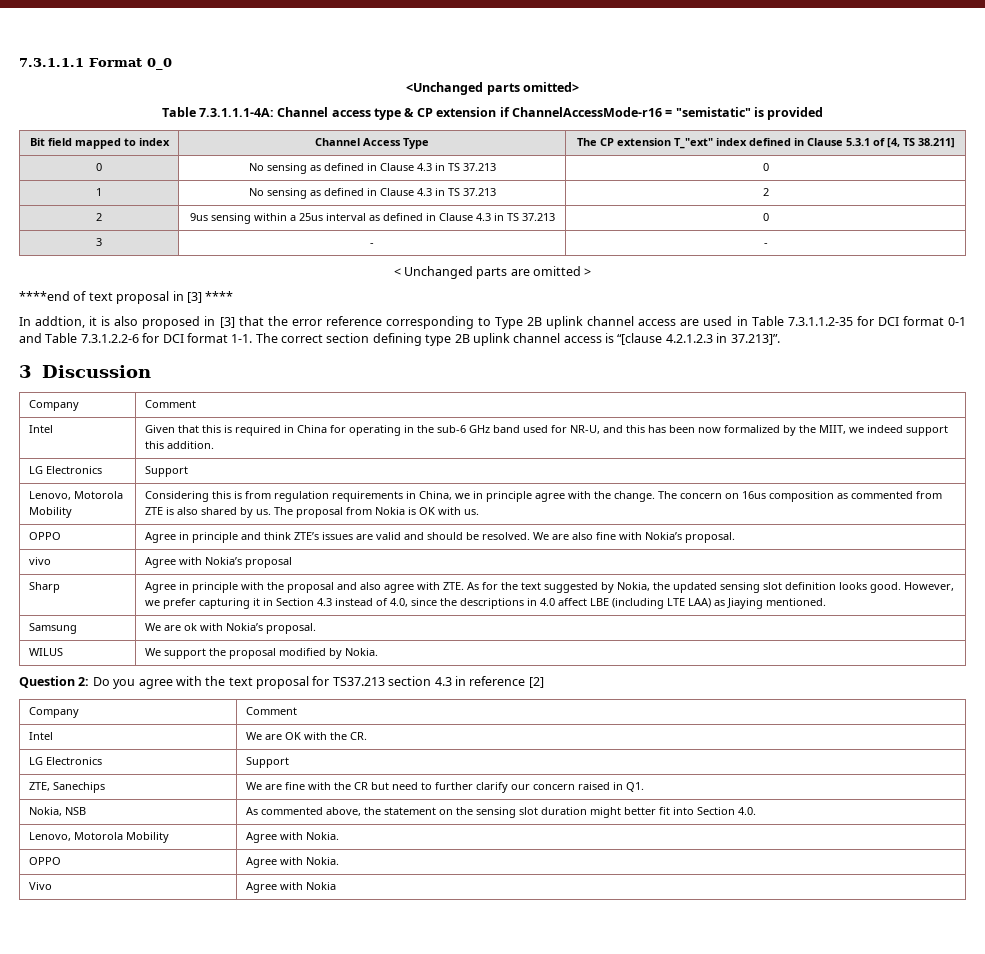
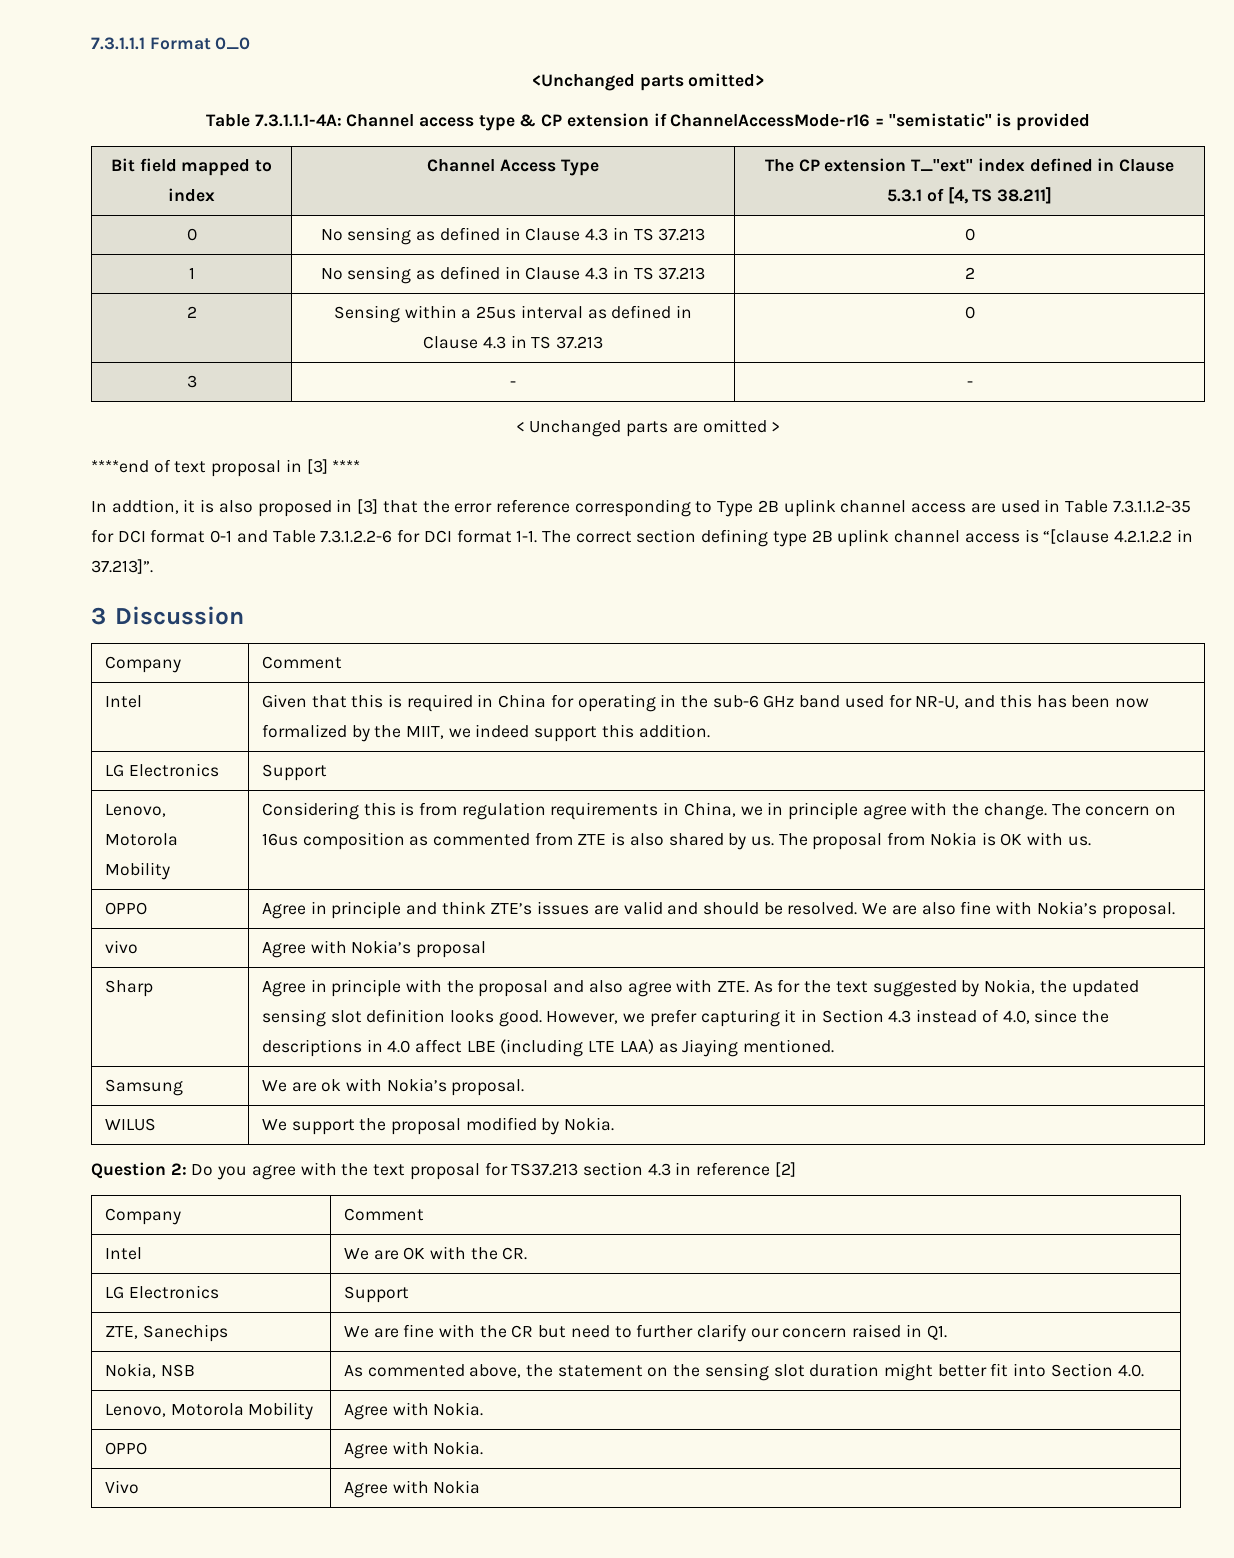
[189,213,251,224] 9us sensing -> [333,305,400,323] Sensing
[665,334,713,343] 4.2.1.2.3 -> [1113,530,1172,543] 4.2.1.2.2

